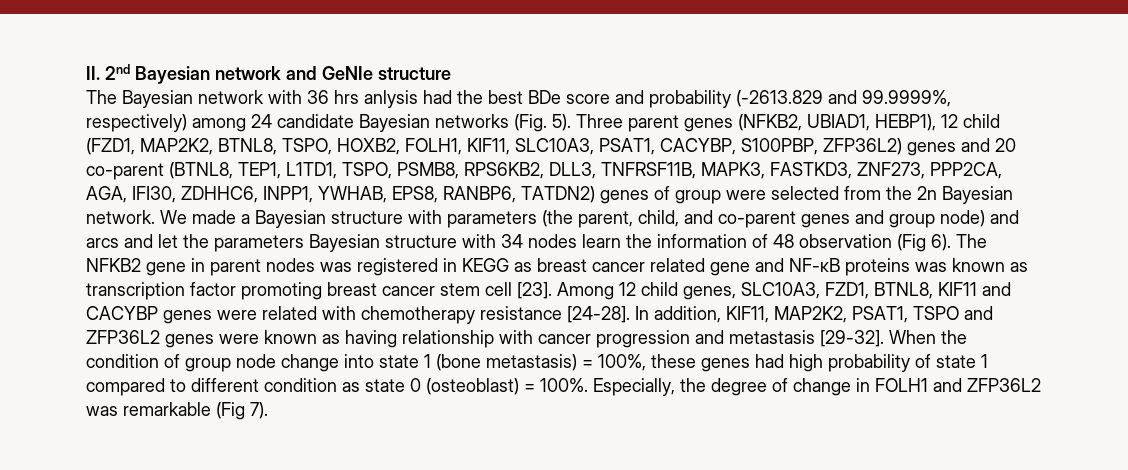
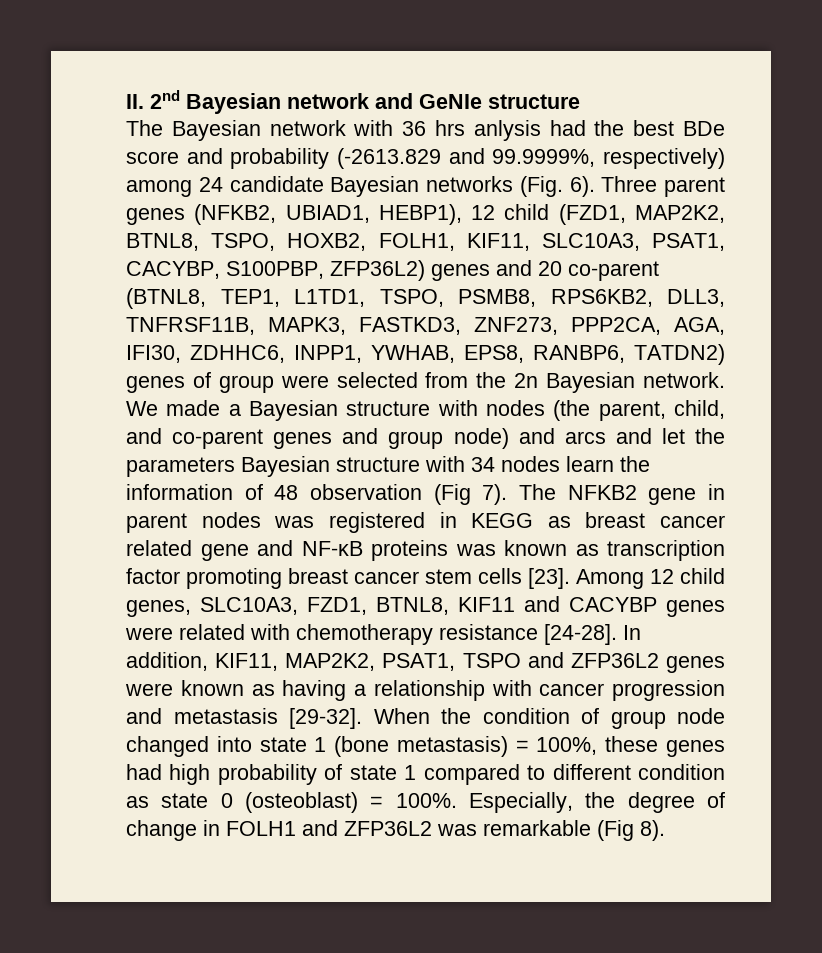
[552,114,571,131] 5). -> [569,176,595,197] 6).
[447,211,537,228] parameters -> [486,400,545,416] nodes
[931,234,951,251] 6). -> [482,484,508,505] 7).
[485,282,512,296] cell -> [478,568,522,584] cells
(397, 339) none -> [354,684,366,696] a
[281,354,339,372] change -> [126,736,209,757] changed
[250,402,268,419] 7). -> [640,820,665,841] 8).

